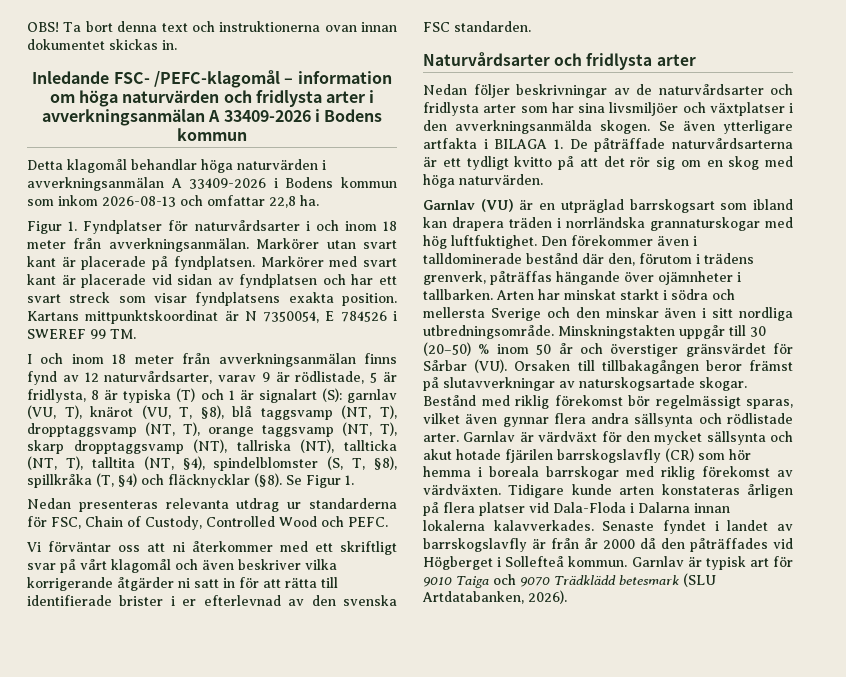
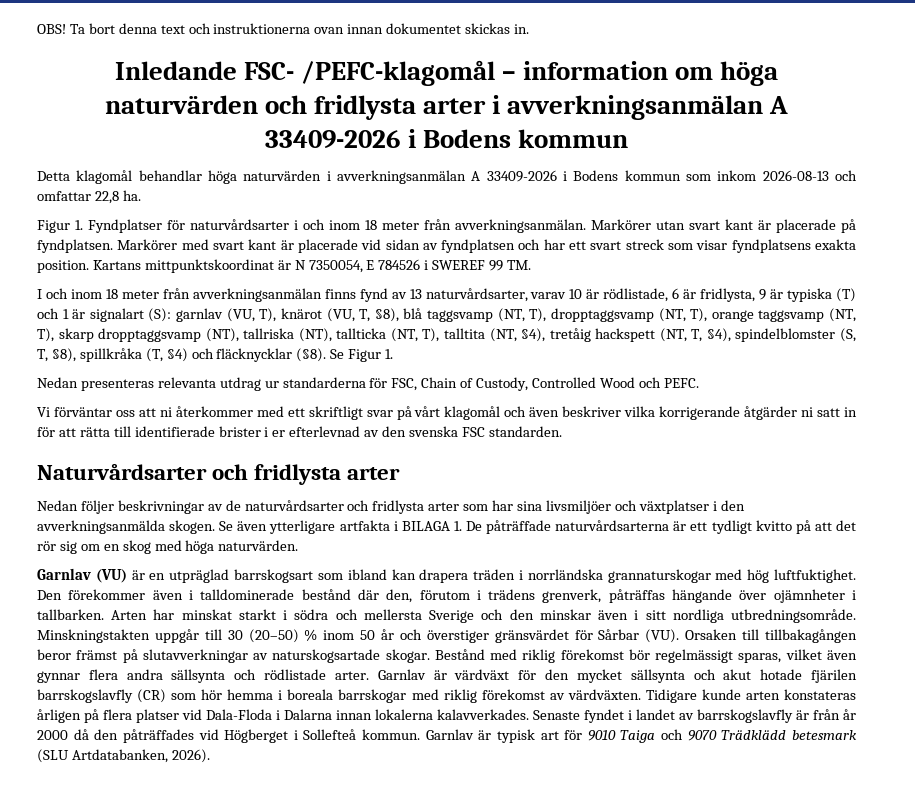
[84,372,99,382] 12 -> [409,289,422,299] 13
[261,372,270,382] 9 -> [569,289,583,299] 10
[370,372,378,383] 5 -> [672,288,680,299] 6
[91,390,100,400] 8 -> [759,289,767,300] 9
(205, 463) none -> [549,328,731,342] tretåig hackspett (NT, T, §4),

